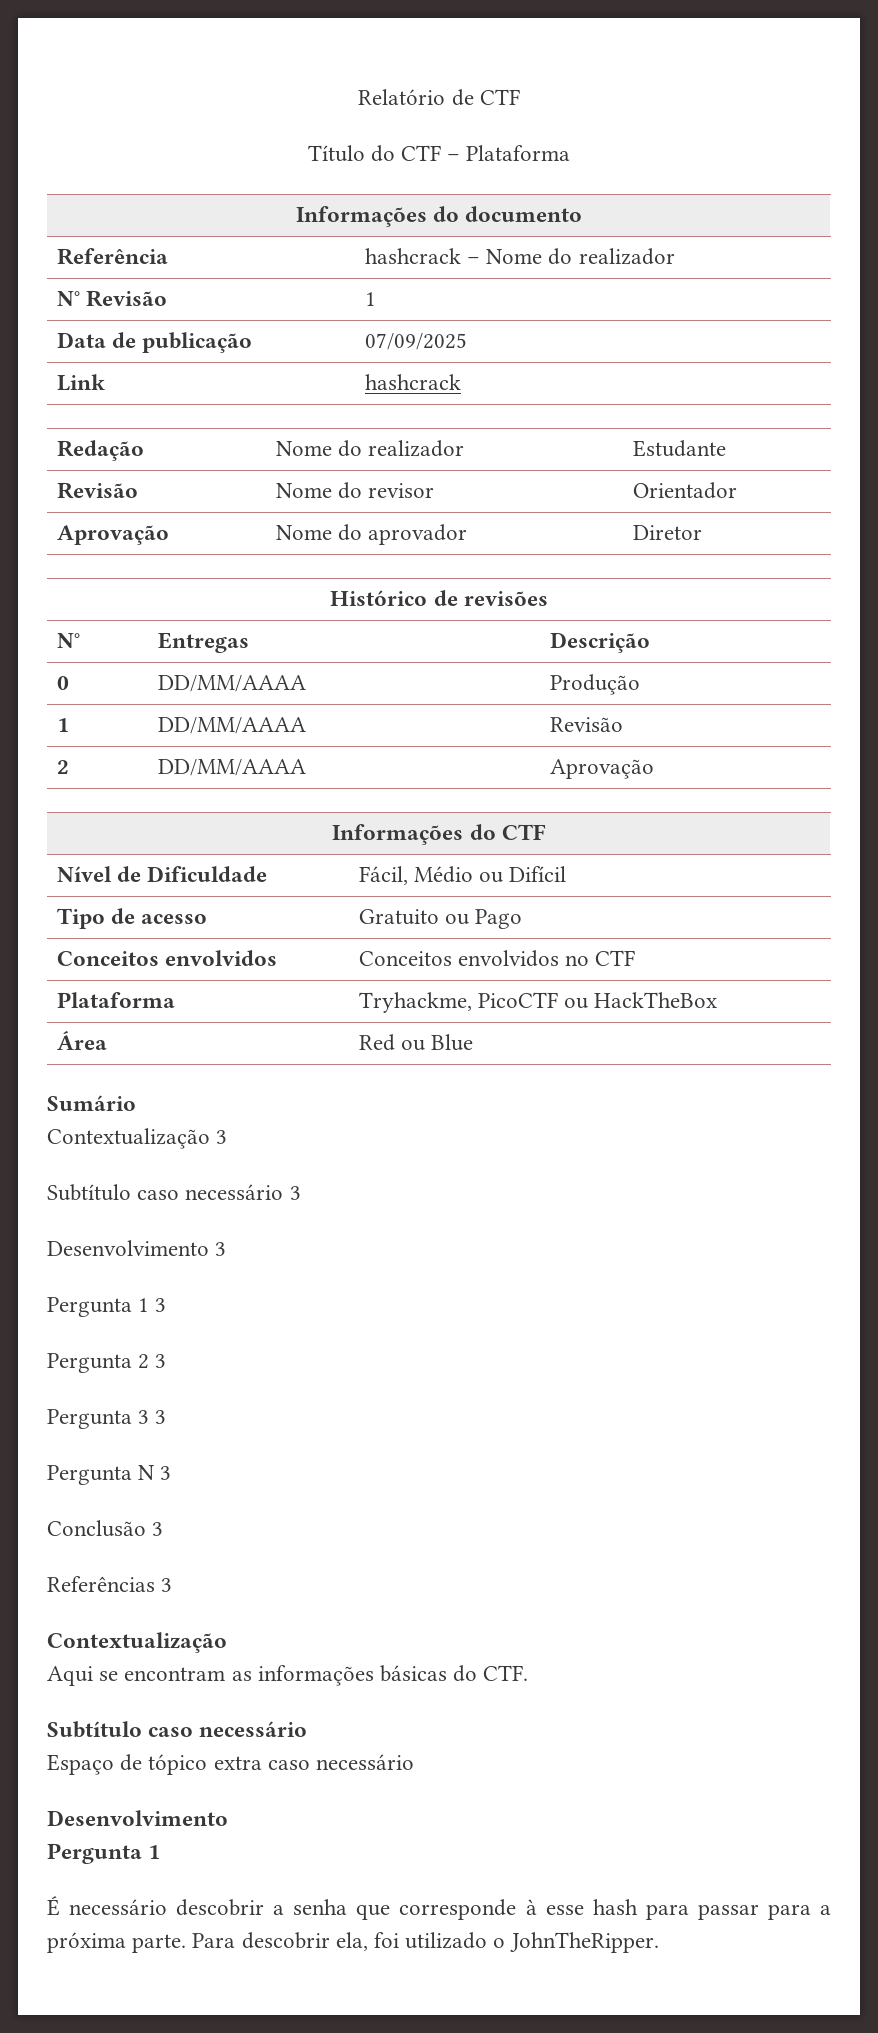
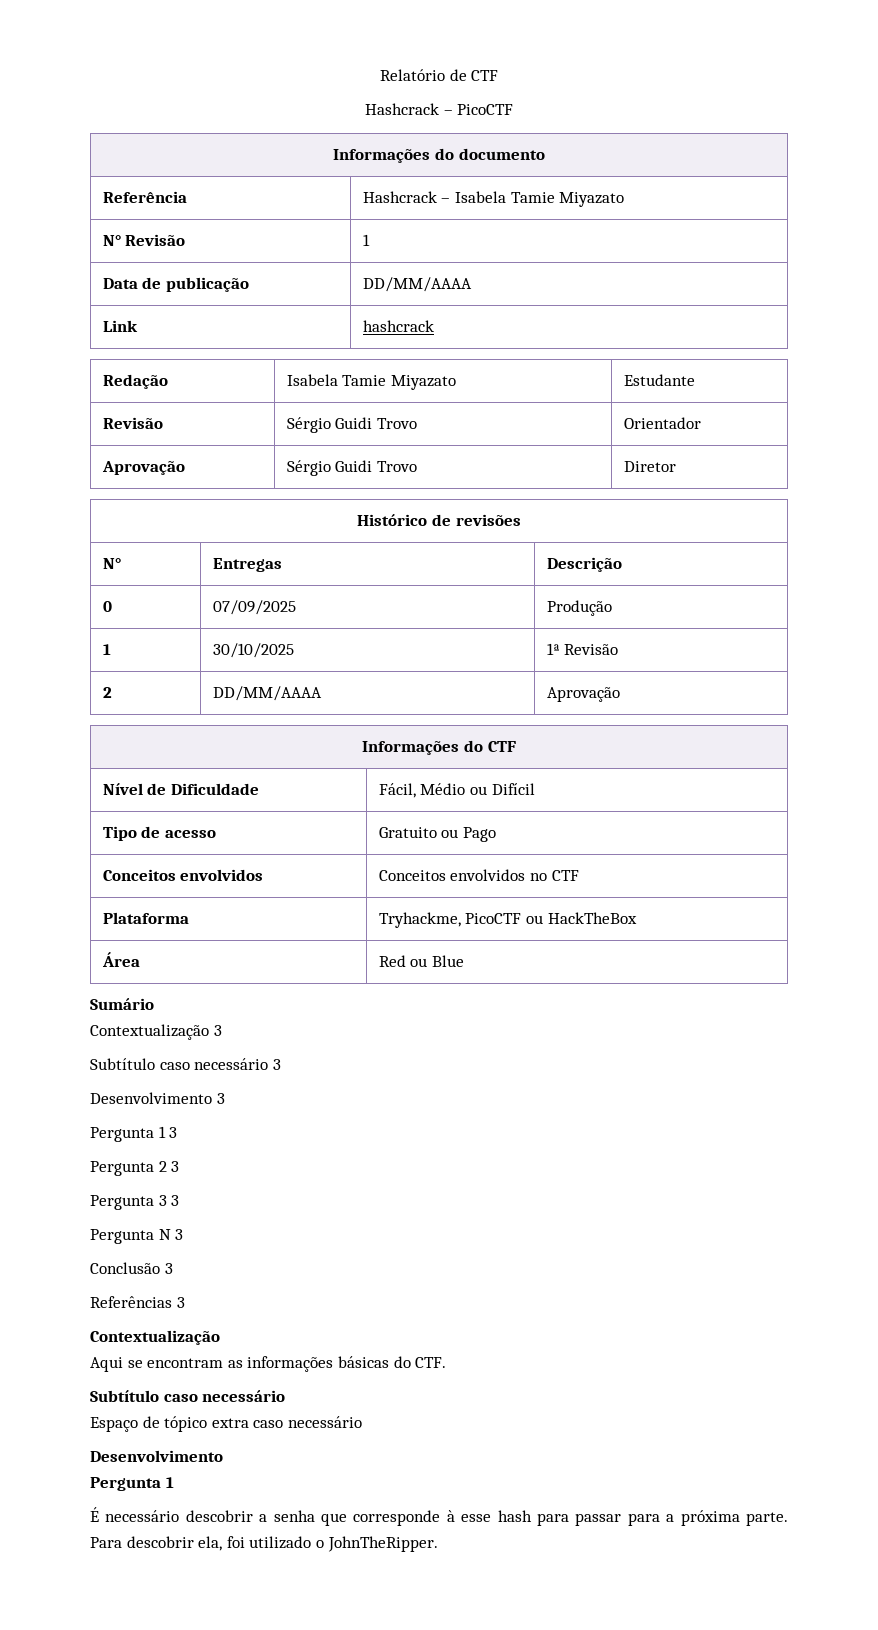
[307,145,571,162] Título do CTF – Plataforma -> [364,103,514,115] Hashcrack – PicoCTF
[364,248,675,265] hashcrack – Nome do realizador -> [362,191,625,207] Hashcrack – Isabela Tamie Miyazato
[364,333,467,350] 07/09/2025 -> [362,277,472,292] DD/MM/AAAA
[275,440,465,457] Nome do realizador -> [286,374,457,390] Isabela Tamie Miyazato
[275,482,435,499] Nome do revisor -> [286,417,418,433] Sérgio Guidi Trovo
[275,524,468,545] Nome do aprovador -> [286,460,418,476] Sérgio Guidi Trovo
[157,675,306,692] DD/MM/AAAA -> [212,600,296,615] 07/09/2025
[157,717,306,734] DD/MM/AAAA | -> [212,643,294,658] [546,643,560,655] 30/10/2025 | 1ª

